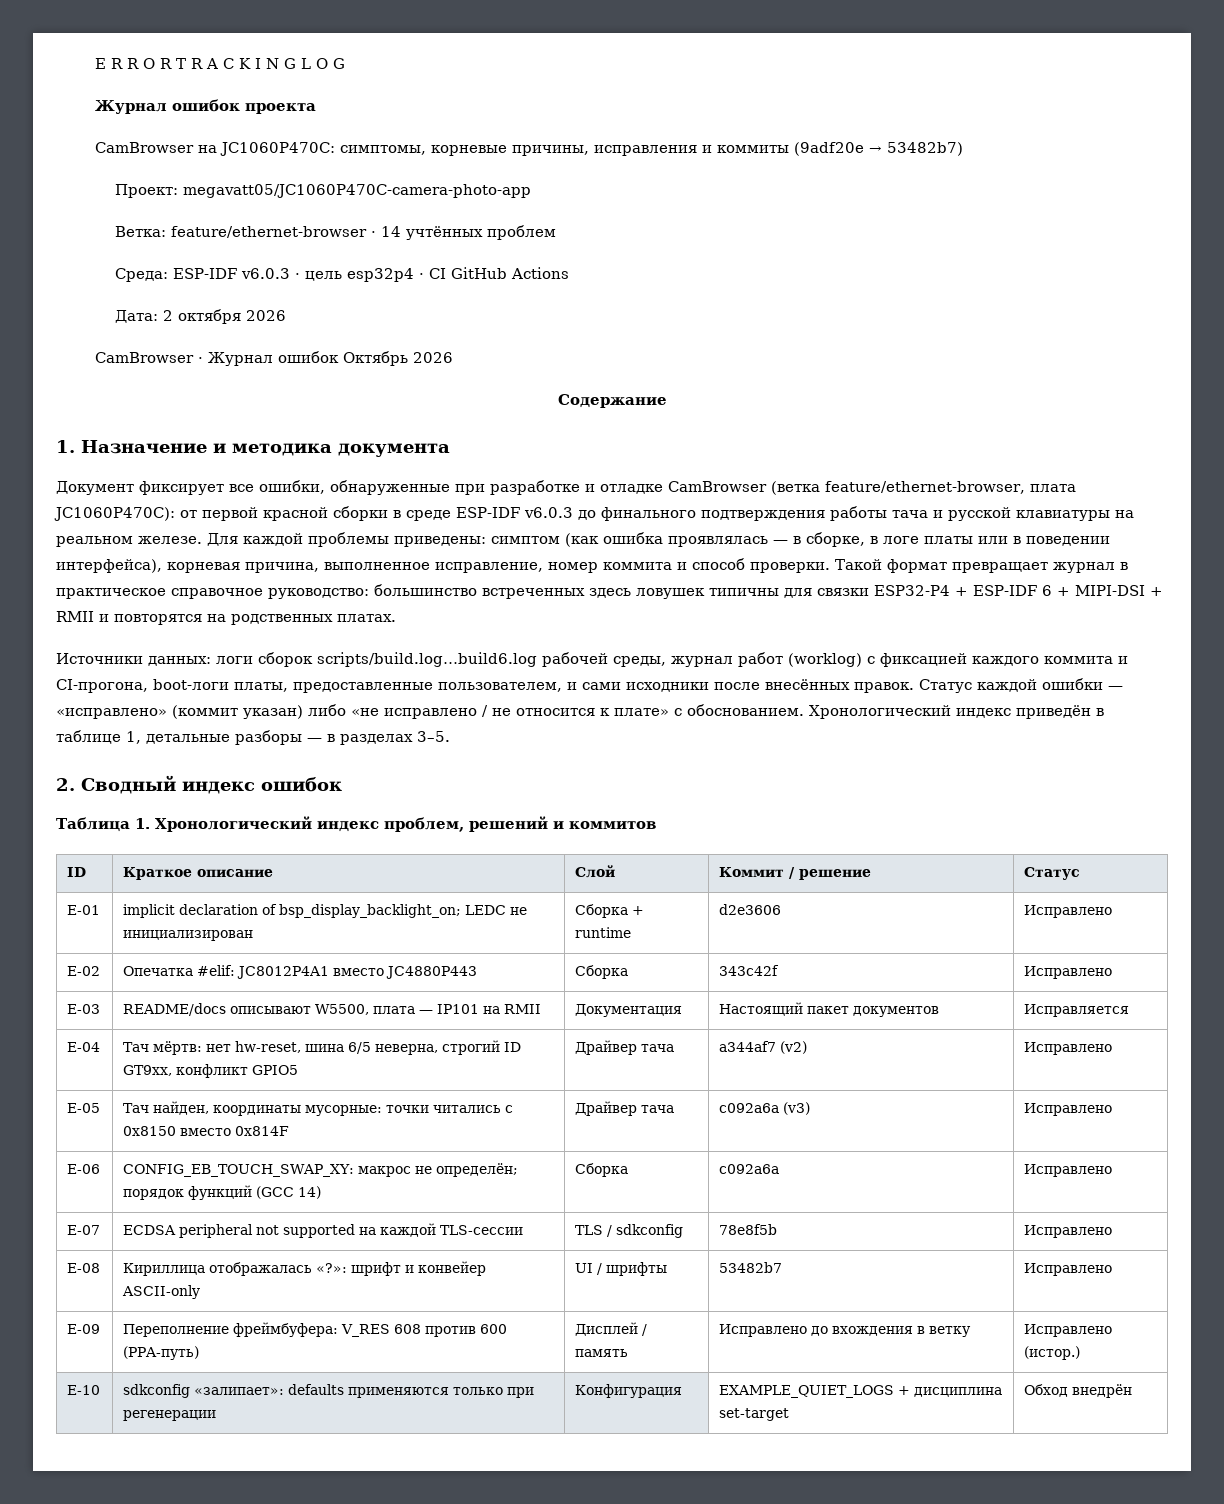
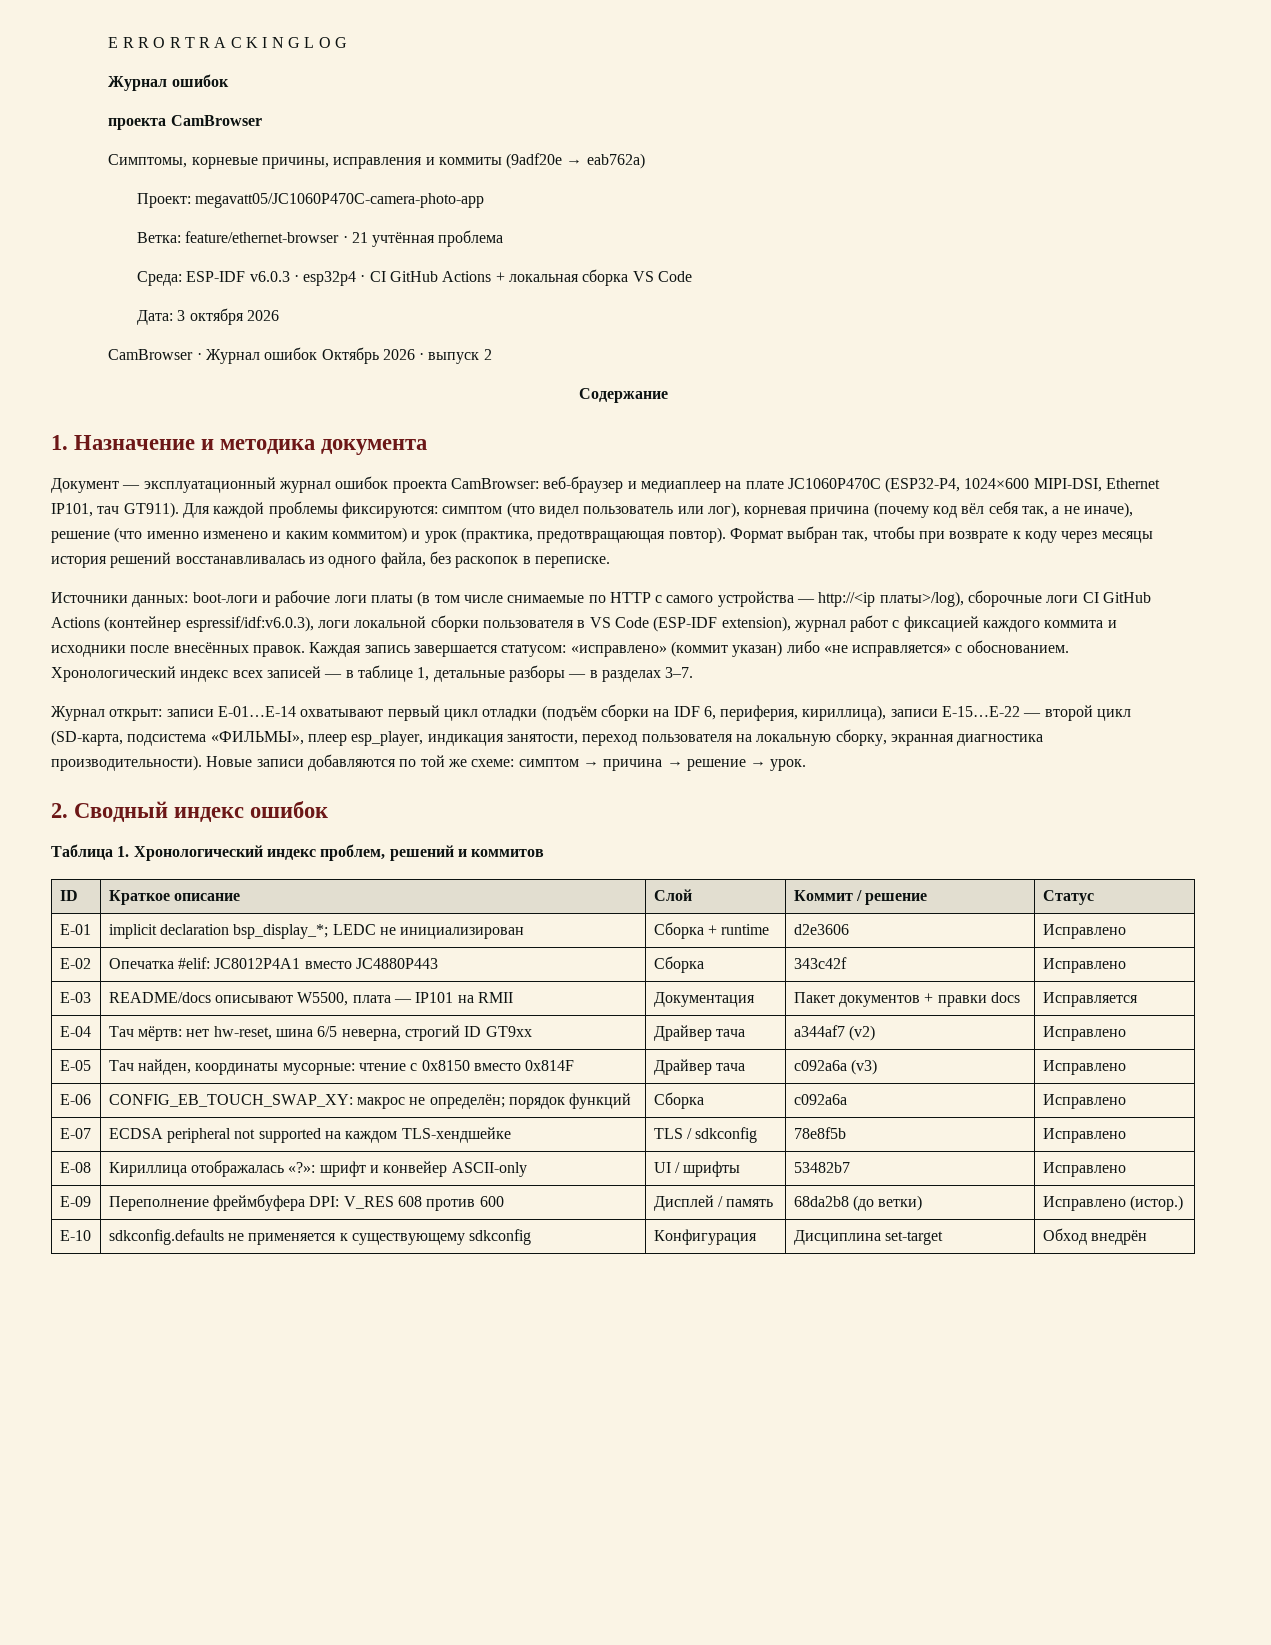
[245,103,317,114] [95,142,427,156] проекта // CamBrowser на JC1060P470C: симптомы, -> [108,115,262,130] [108,154,188,168] // проекта CamBrowser // Симптомы,
[887,142,964,156] 53482b7) -> [586,153,645,169] eab762a)
[380,225,556,240] 14 учтённых проблем -> [351,230,504,247] 21 учтённая проблема
[304,271,342,281] цель -> (299, 278) none
(569, 273) none -> [495,269,693,286] + локальная сборка VS Code
[162,310,173,321] 2 -> [177,310,186,321] 3
(454, 357) none -> [419,349,492,364] · выпуск 2
[139,480,1076,495] [54,506,1134,521] [56,532,1110,547] [56,558,1128,573] [56,584,1163,599] [56,611,396,625] [56,652,666,667] фиксирует все ошибки, обнаруженные при разработке и отладке CamBrowser (ветка feature/ethernet-browser, плата JC1060P470C): от первой красной сборки в среде ESP-IDF v6.0.3 до финального подтверждения работы тача и русской клавиатуры на реальном железе. Для каждой проблемы приведены: симптом (как ошибка проявлялась — в сборке, в логе платы или в поведении интерфейса), корневая причина, выполненное исправление, номер коммита и способ проверки. Такой формат превращает журнал в практическое справочное руководство: большинство встреченных здесь ловушек типичны для связки ESP32-P4 + ESP-IDF 6 + MIPI-DSI + RMII и повторятся на родственных платах. // Источники данных: логи сборок scripts/build.log…build6.log рабочей среды, -> [122,476,1161,493] [51,501,1134,518] [51,526,1153,543] [51,551,610,568] [51,590,1152,607] [51,615,791,632] — эксплуатационный журнал ошибок проекта CamBrowser: веб-браузер и медиаплеер на плате JC1060P470C (ESP32-P4, 1024×600 MIPI-DSI, Ethernet IP101, тач GT911). Для каждой проблемы фиксируются: симптом (что видел пользователь или лог), корневая причина (почему код вёл себя так, а не иначе), решение (что именно изменено и каким коммитом) и урок (практика, предотвращающая повтор). Формат выбран так, чтобы при возврате к коду через месяцы история решений восстанавливалась из одного файла, без раскопок в переписке. // Источники данных: boot-логи и рабочие логи платы (в том числе снимаемые по HTTP с самого устройства — http://<ip платы>/log), сборочные логи CI GitHub Actions (контейнер espressif/idf:v6.0.3), логи локальной сборки пользователя в VS Code (ESP-IDF extension),
[788,653,862,667] (worklog) -> (889, 623) none
[56,678,1123,693] CI-прогона, boot-логи платы, предоставленные пользователем, и сами исходники после внесённых правок. Статус каждой ошибки — -> [51,642,567,657] исходники после внесённых правок. Каждая запись завершается статусом:
[384,705,669,719] исправлено / не относится к плате» -> [852,645,952,657] исправляется»
[1016,705,1091,719] приведён -> [232,666,343,678] всех записей —
[417,731,450,742] 3–5. -> [665,667,694,678] [51,704,1132,721] [51,729,1044,746] [51,754,807,771] 3–7. // Журнал открыт: записи E-01…E-14 охватывают первый цикл отладки (подъём сборки на IDF 6, периферия, кириллица), записи E-15…E-22 — второй цикл (SD-карта, подсистема «ФИЛЬМЫ», плеер esp_player, индикация занятости, переход пользователя на локальную сборку, экранная диагностика производительности). Новые записи добавляются по той же схеме: симптом → причина → решение → урок.
[262,904,462,918] of bsp_display_backlight_on; -> [233,924,329,939] bsp_display_*;
[719,1002,850,1016] Настоящий пакет -> [793,992,835,1003] Пакет
(940, 1011) none -> [924,992,1020,1007] + правки docs
[123,1064,299,1078] GT9xx, конфликт GPIO5 -> [485,1026,532,1037] GT9xx
[386,1105,502,1113] точки читались -> [358,1063,406,1071] чтение
[256,1186,322,1199] (GCC 14) -> (632, 1101) none
[380,1223,524,1237] каждой TLS-сессии -> [345,1127,511,1143] каждом TLS-хендшейке
[233,1322,339,1337] фреймбуфера: -> [212,1194,340,1211] фреймбуфера DPI:
[123,1346,200,1360] (PPA-путь) -> (504, 1201) none
[719,1324,972,1337] [1024,1324,1113,1337] [1024,1346,1081,1360] [67,1385,101,1395] [123,1384,535,1398] [123,1410,217,1421] [575,1384,683,1398] [719,1385,1003,1398] Исправлено до вхождения в ветку | Исправлено (истор.) // E-10 | sdkconfig «залипает»: defaults применяются только при регенерации | Конфигурация | EXAMPLE_QUIET_LOGS + дисциплина -> [793,1195,923,1211] [1042,1195,1183,1211] [59,1230,91,1241] [108,1229,532,1245] [653,1229,757,1245] [793,1230,881,1245] 68da2b8 (до ветки) | Исправлено (истор.) // E-10 | sdkconfig.defaults не применяется к существующему sdkconfig | Конфигурация | Дисциплина

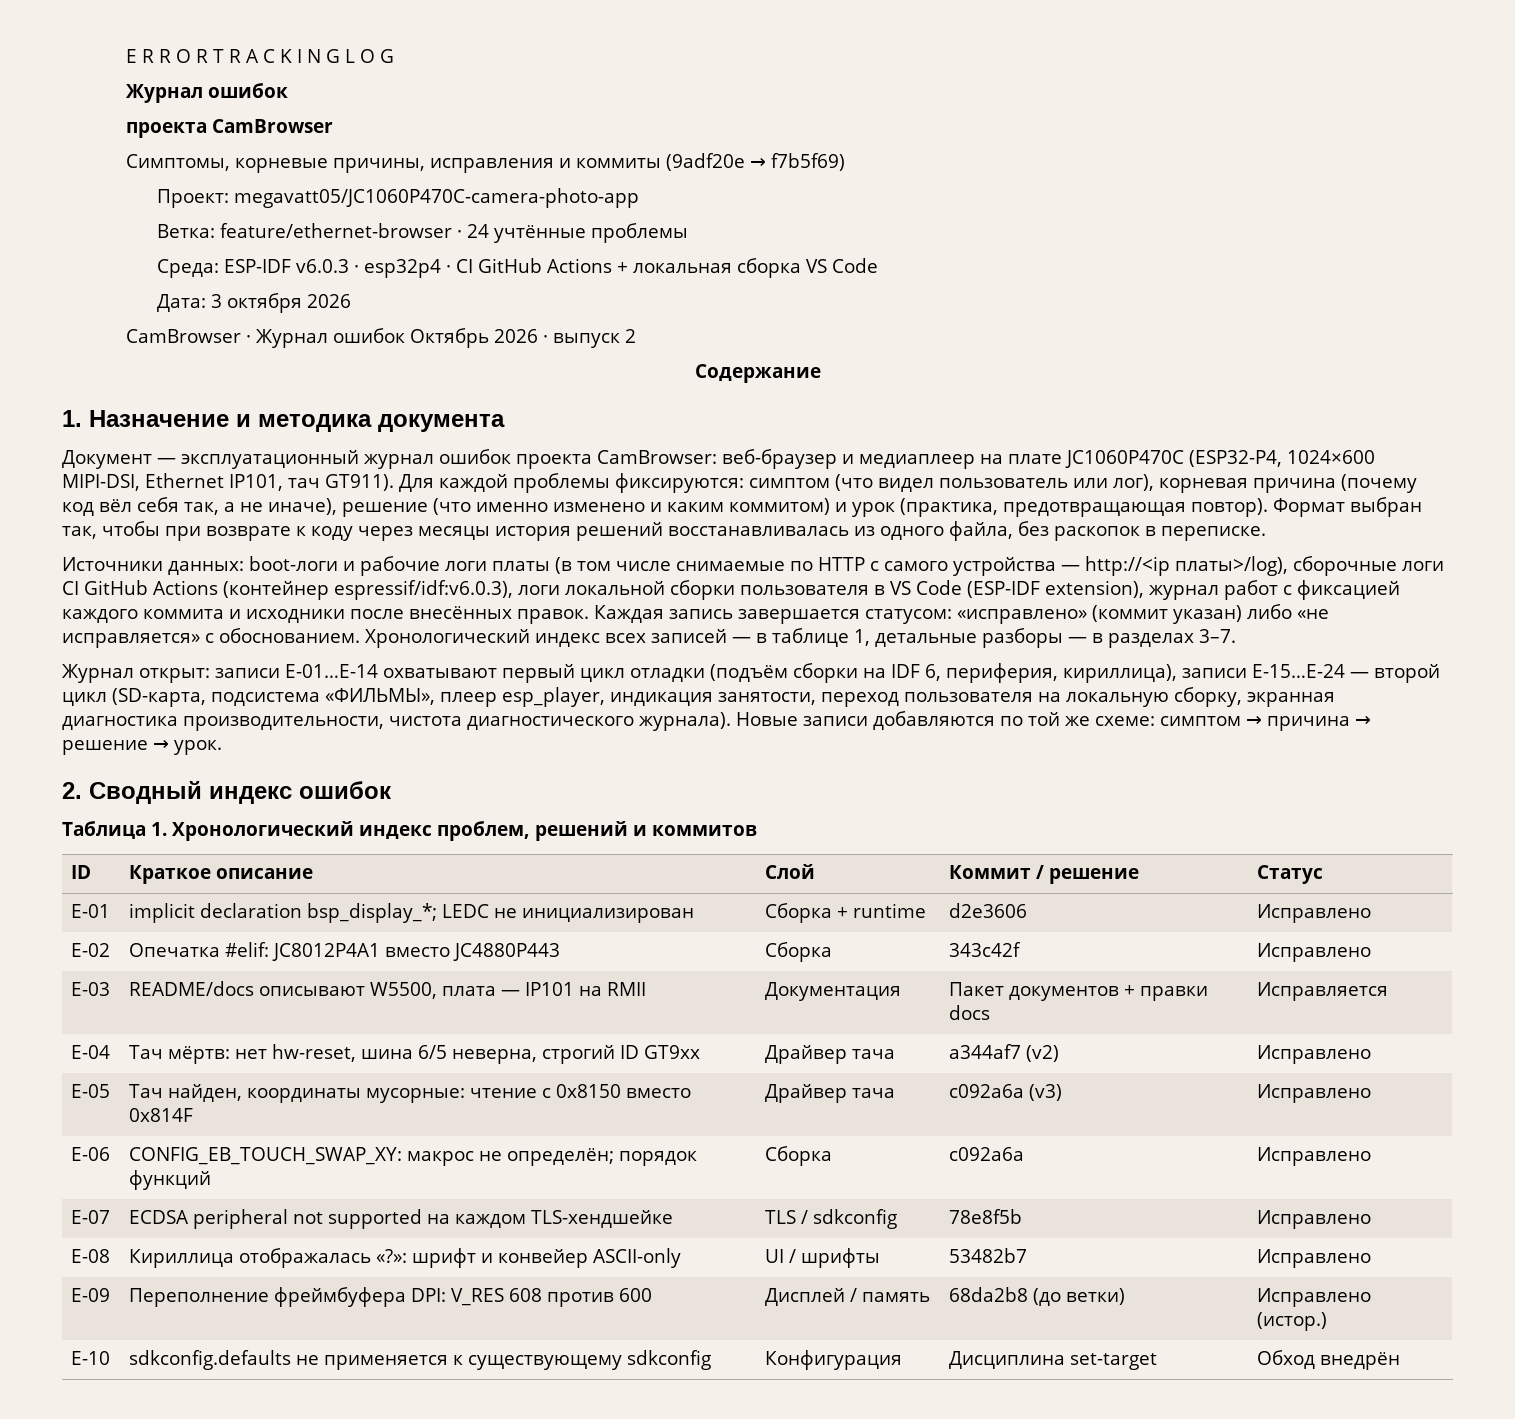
[586,153,645,169] eab762a) -> [770,153,845,171] f7b5f69)
[351,230,504,247] 21 учтённая проблема -> [467,223,689,243] 24 учтённые проблемы
[942,706,1021,717] E-15…E-22 -> [1252,664,1345,678] E-15…E-24
[51,755,202,771] производительности). -> [183,712,731,731] производительности, чистота диагностического журнала).

